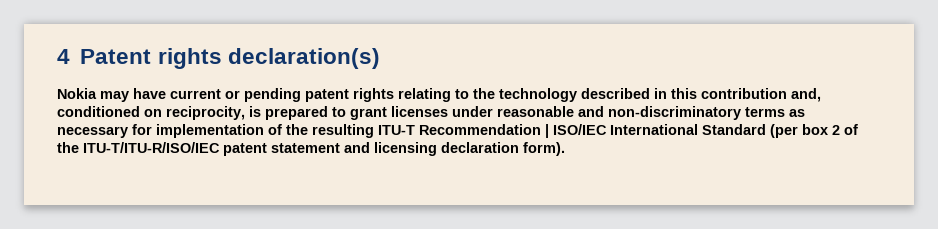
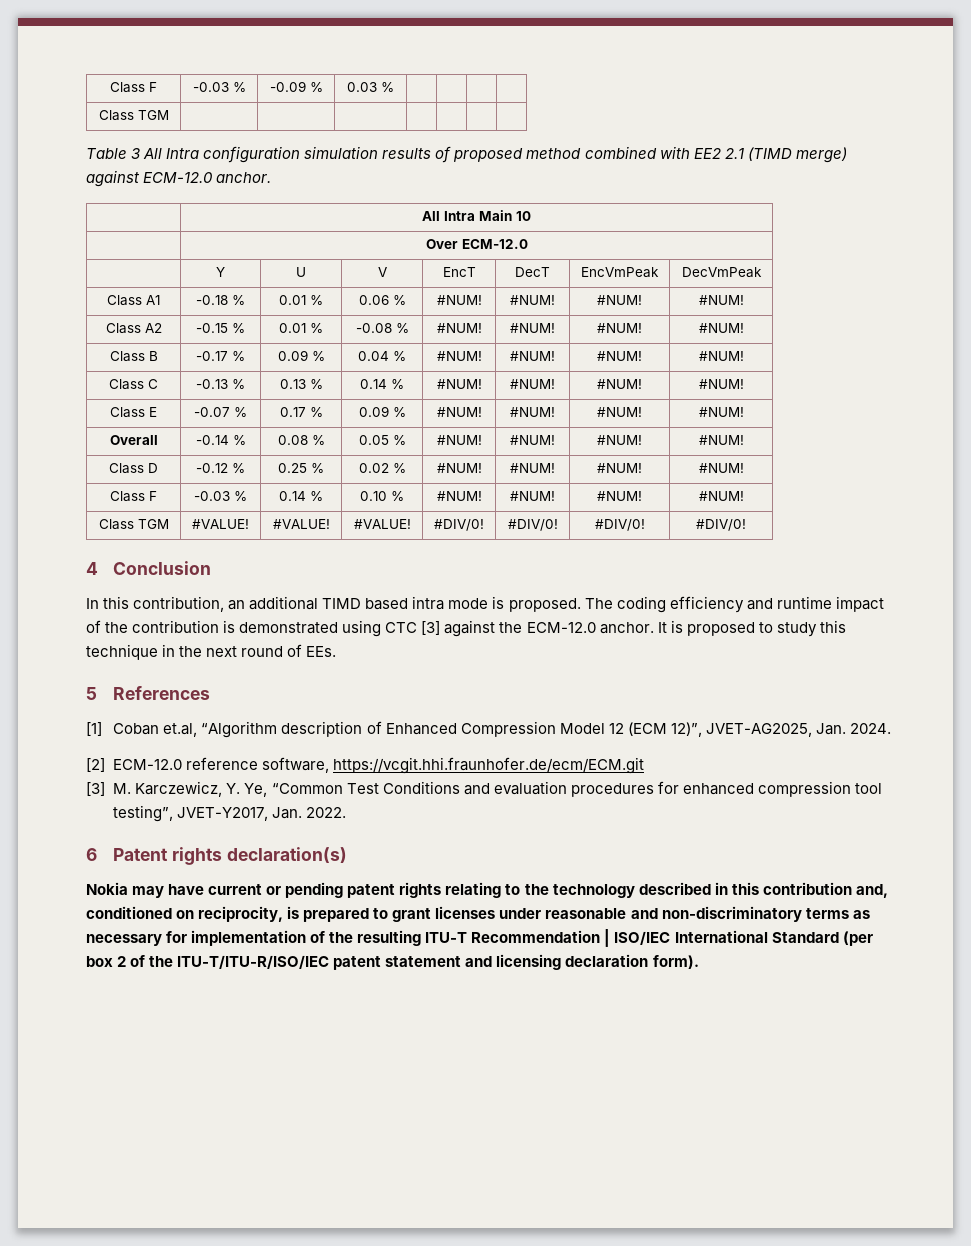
[57,49,70,64] 4 -> [110,82,157,93] [192,82,246,92] [269,81,323,92] [347,82,394,92] [98,110,169,121] [86,146,847,163] [86,170,272,187] [422,210,531,221] [425,239,528,249] [216,267,225,277] [296,267,306,277] [377,267,387,277] [442,267,476,277] [515,267,550,277] [581,267,659,278] [681,267,762,278] [107,295,160,306] [196,295,245,305] [279,295,323,305] [358,295,406,305] [436,295,482,305] [510,295,555,305] [597,295,642,305] [698,295,744,305] [105,323,162,334] [196,323,245,333] [279,323,323,333] [355,323,409,333] [436,323,482,333] [510,323,555,333] [597,323,642,333] [698,323,744,333] [109,351,158,362] [196,351,245,361] [277,350,325,361] [358,351,406,361] [436,351,482,361] [510,351,555,361] [597,351,642,361] [698,351,744,361] [109,379,158,390] [196,379,245,389] [279,379,323,389] [360,379,404,389] [436,379,482,389] [510,379,555,389] [597,379,642,389] [698,379,744,389] [110,407,157,418] [194,407,247,417] [279,407,323,417] [358,406,406,417] [436,407,482,417] [510,407,555,417] [597,407,642,417] [698,407,744,417] [109,435,158,445] [195,435,246,445] [277,435,325,445] [358,435,406,445] [436,435,482,445] [510,435,555,445] [597,435,642,445] [698,435,744,445] [109,463,158,474] [196,463,245,473] [278,463,324,473] [358,463,406,473] [436,463,482,473] [510,463,555,473] [597,463,642,473] [698,463,744,473] [110,491,157,502] [194,491,247,501] [279,491,323,501] [360,491,404,501] [436,491,482,501] [510,491,555,501] [597,491,642,501] [698,491,744,501] [98,519,169,530] [192,519,249,529] [272,519,330,529] [353,519,411,529] [434,519,484,531] [507,519,558,531] [594,519,645,531] [696,519,746,531] [86,561,212,575] [86,596,884,613] [86,620,846,637] [86,644,337,660] [86,686,211,700] [86,721,891,738] [86,757,645,774] [86,781,882,797] [113,805,347,822] [86,848,97,861] Class F | -0.03 % | -0.09 % | 0.03 % | | | | // Class TGM | | | | | | | // Table 3 All Intra configuration simulation results of proposed method combined with EE2 2.1 (TIMD merge) against ECM-12.0 anchor. // | All Intra Main 10 // | Over ECM-12.0 // | Y | U | V | EncT | DecT | EncVmPeak | DecVmPeak // Class A1 | -0.18 % | 0.01 % | 0.06 % | #NUM! | #NUM! | #NUM! | #NUM! // Class A2 | -0.15 % | 0.01 % | -0.08 % | #NUM! | #NUM! | #NUM! | #NUM! // Class B | -0.17 % | 0.09 % | 0.04 % | #NUM! | #NUM! | #NUM! | #NUM! // Class C | -0.13 % | 0.13 % | 0.14 % | #NUM! | #NUM! | #NUM! | #NUM! // Class E | -0.07 % | 0.17 % | 0.09 % | #NUM! | #NUM! | #NUM! | #NUM! // Overall | -0.14 % | 0.08 % | 0.05 % | #NUM! | #NUM! | #NUM! | #NUM! // Class D | -0.12 % | 0.25 % | 0.02 % | #NUM! | #NUM! | #NUM! | #NUM! // Class F | -0.03 % | 0.14 % | 0.10 % | #NUM! | #NUM! | #NUM! | #NUM! // Class TGM | #VALUE! | #VALUE! | #VALUE! | #DIV/0! | #DIV/0! | #DIV/0! | #DIV/0! // 4 Conclusion // In this contribution, an additional TIMD based intra mode is proposed. The coding efficiency and runtime impact of the contribution is demonstrated using CTC [3] against the ECM-12.0 anchor. It is proposed to study this technique in the next round of EEs. // 5 References // [1] Coban et.al, “Algorithm description of Enhanced Compression Model 12 (ECM 12)”, JVET-AG2025, Jan. 2024. // [2] ECM-12.0 reference software, https://vcgit.hhi.fraunhofer.de/ecm/ECM.git // [3] M. Karczewicz, Y. Ye, “Common Test Conditions and evaluation procedures for enhanced compression tool testing”, JVET-Y2017, Jan. 2022. // 6

